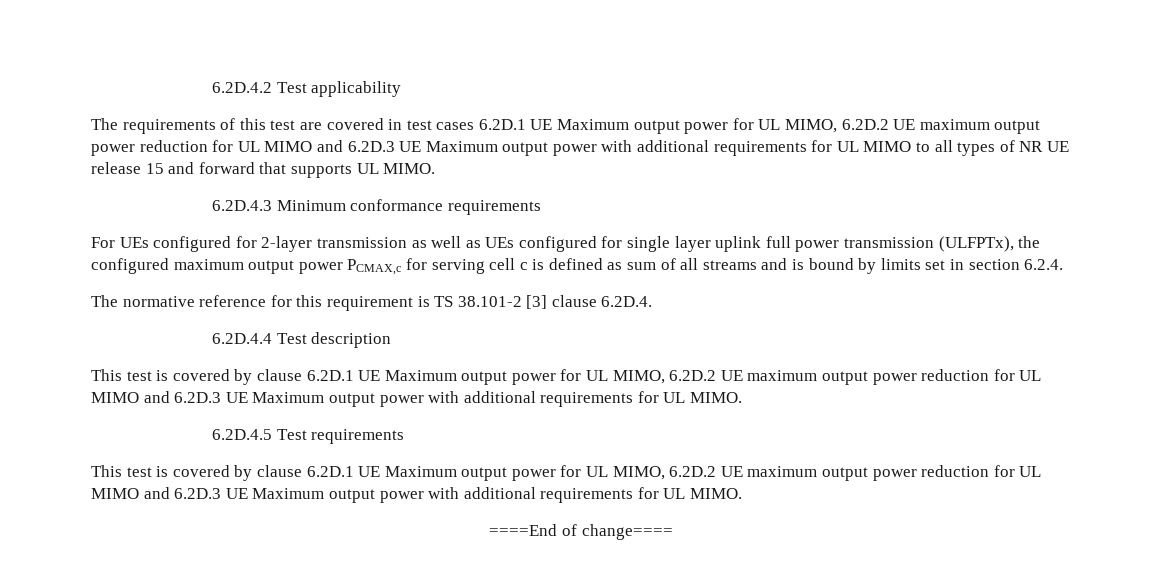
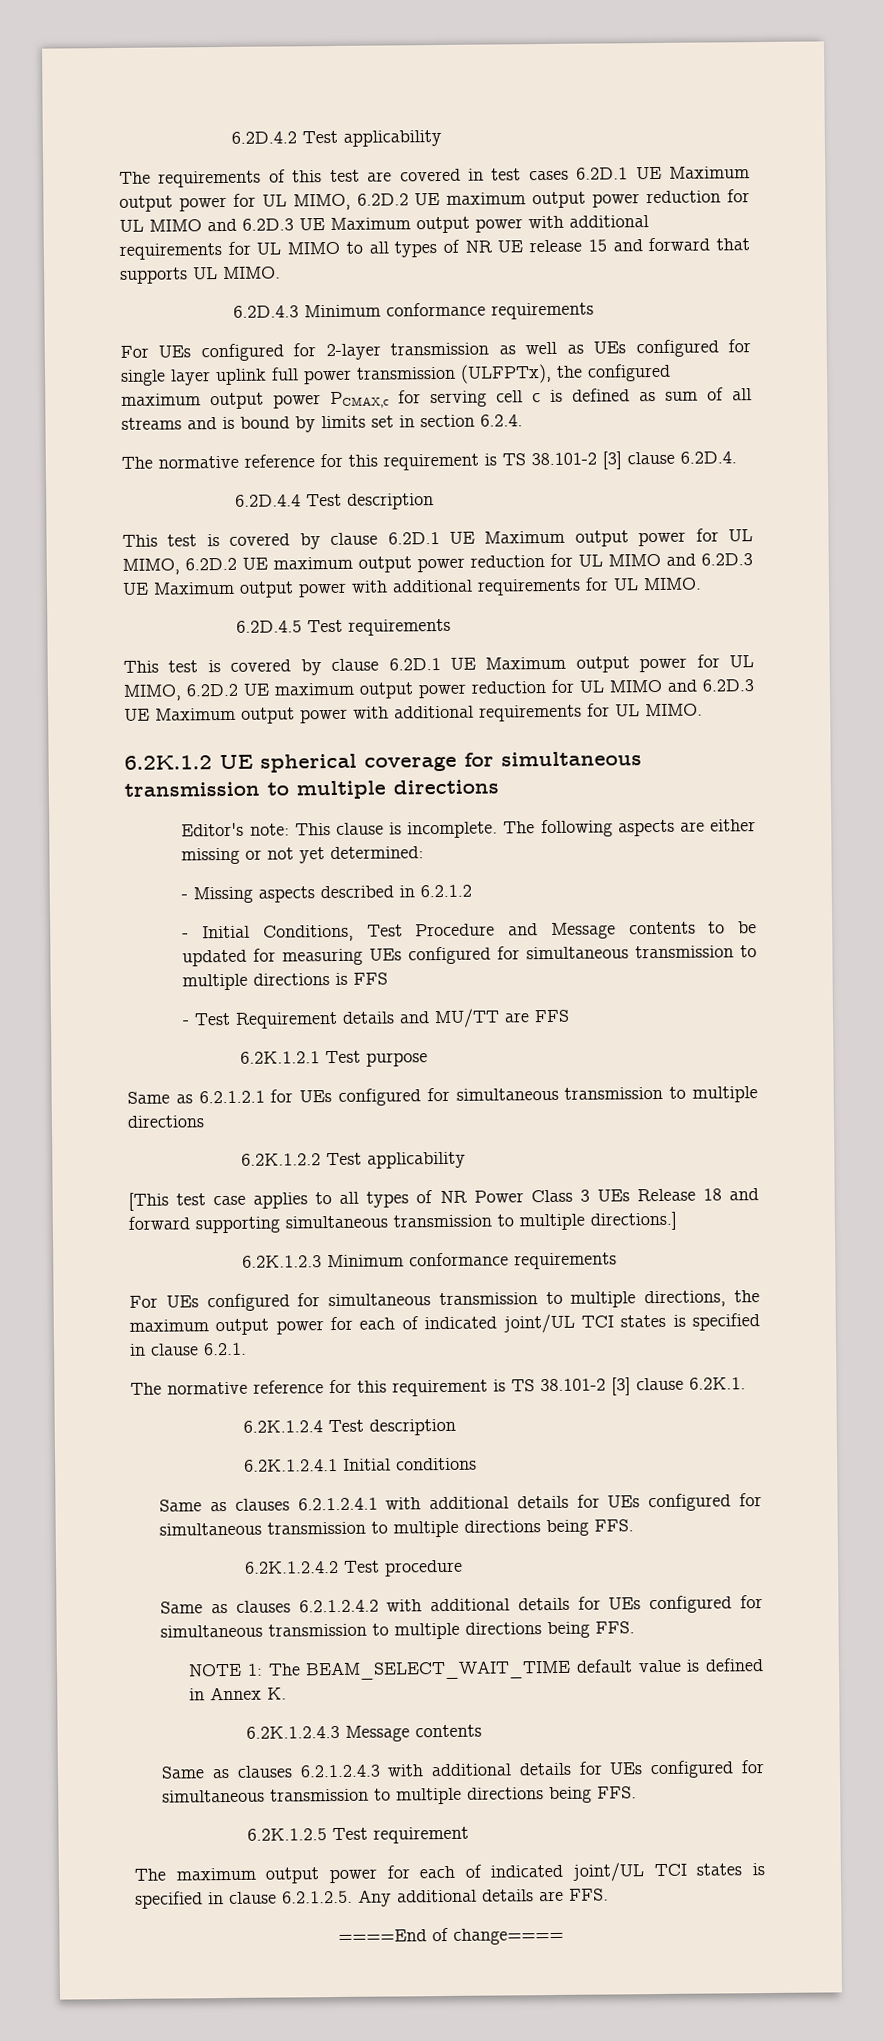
(743, 493) none -> [124,751,642,773] [124,779,499,800] [181,819,757,839] [181,846,425,865] [181,884,473,904] [182,921,757,942] [182,945,757,967] [182,972,389,991] [182,1008,571,1029] [239,1050,428,1067] [127,1086,758,1106] [127,1115,204,1128] [240,1151,466,1169] [128,1188,759,1211] [128,1211,677,1234] [241,1252,617,1270] [129,1290,760,1312] [129,1313,761,1336] [129,1342,247,1356] [130,1377,746,1397] [242,1418,456,1436] [243,1457,477,1472] [159,1493,762,1512] [159,1519,635,1538] [243,1559,463,1577] [160,1595,763,1614] [160,1621,636,1640] [188,1658,764,1681] [189,1686,288,1701] [245,1724,482,1742] [161,1760,764,1779] [162,1786,638,1805] [246,1826,469,1844] [134,1862,765,1884] [135,1888,609,1909] // 6.2K.1.2 UE spherical coverage for simultaneous transmission to multiple directions // Editor's note: This clause is incomplete. The following aspects are either missing or not yet determined: // - Missing aspects described in 6.2.1.2 // - Initial Conditions, Test Procedure and Message contents to be updated for measuring UEs configured for simultaneous transmission to multiple directions is FFS // - Test Requirement details and MU/TT are FFS // 6.2K.1.2.1 Test purpose // Same as 6.2.1.2.1 for UEs configured for simultaneous transmission to multiple directions // 6.2K.1.2.2 Test applicability // [This test case applies to all types of NR Power Class 3 UEs Release 18 and forward supporting simultaneous transmission to multiple directions.] // 6.2K.1.2.3 Minimum conformance requirements // For UEs configured for simultaneous transmission to multiple directions, the maximum output power for each of indicated joint/UL TCI states is specified in clause 6.2.1. // The normative reference for this requirement is TS 38.101-2 [3] clause 6.2K.1. // 6.2K.1.2.4 Test description // 6.2K.1.2.4.1 Initial conditions // Same as clauses 6.2.1.2.4.1 with additional details for UEs configured for simultaneous transmission to multiple directions being FFS. // 6.2K.1.2.4.2 Test procedure // Same as clauses 6.2.1.2.4.2 with additional details for UEs configured for simultaneous transmission to multiple directions being FFS. // NOTE 1: The BEAM_SELECT_WAIT_TIME default value is defined in Annex K. // 6.2K.1.2.4.3 Message contents // Same as clauses 6.2.1.2.4.3 with additional details for UEs configured for simultaneous transmission to multiple directions being FFS. // 6.2K.1.2.5 Test requirement // The maximum output power for each of indicated joint/UL TCI states is specified in clause 6.2.1.2.5. Any additional details are FFS.

